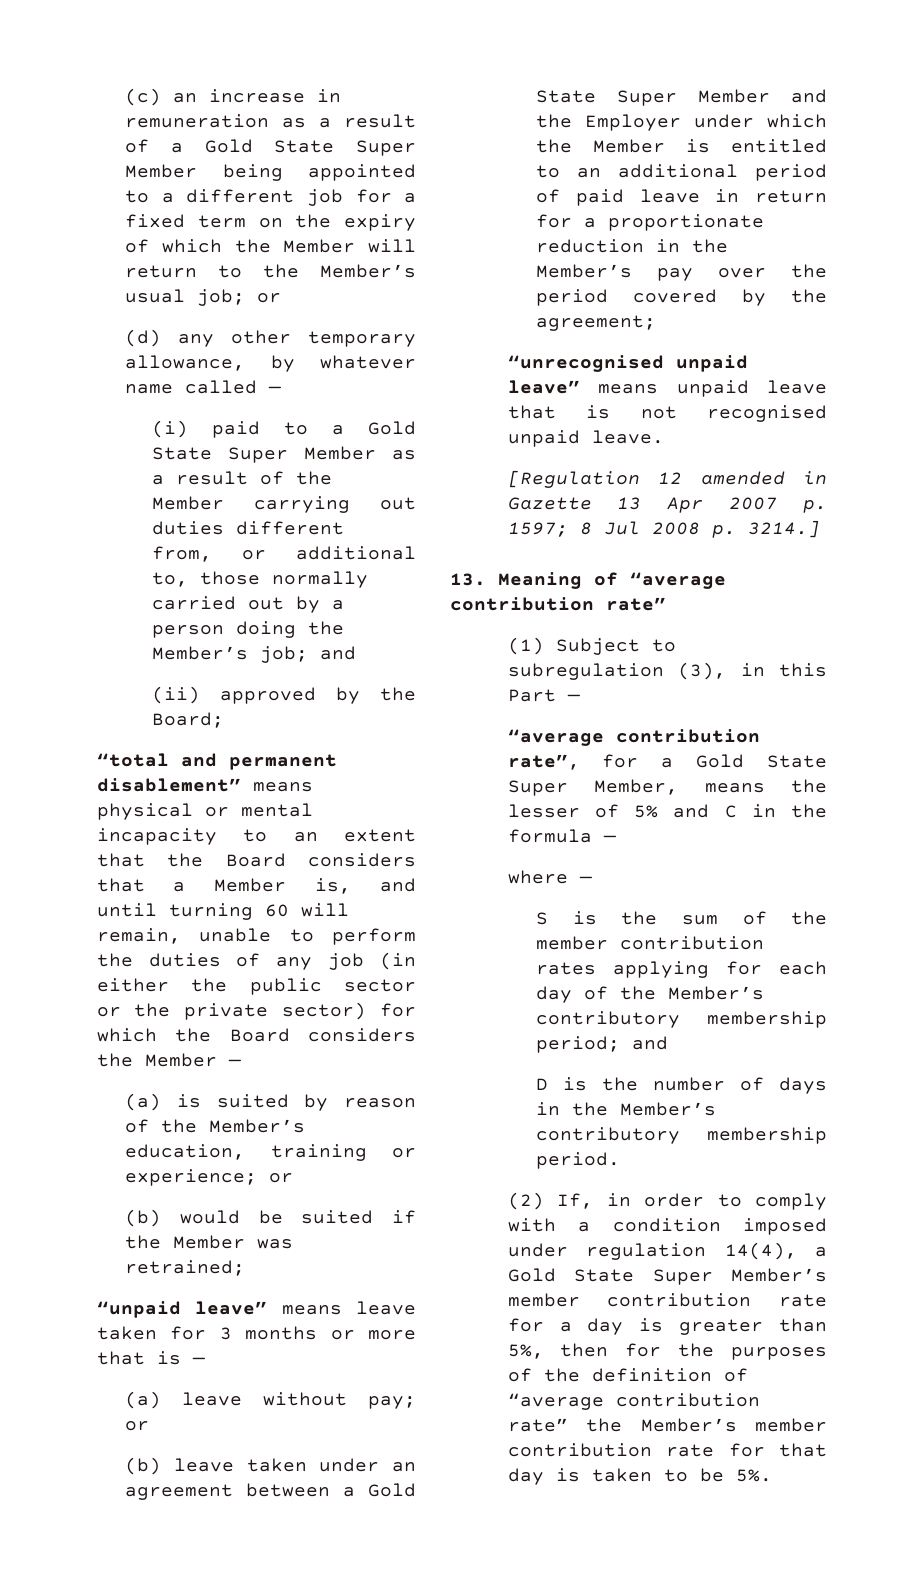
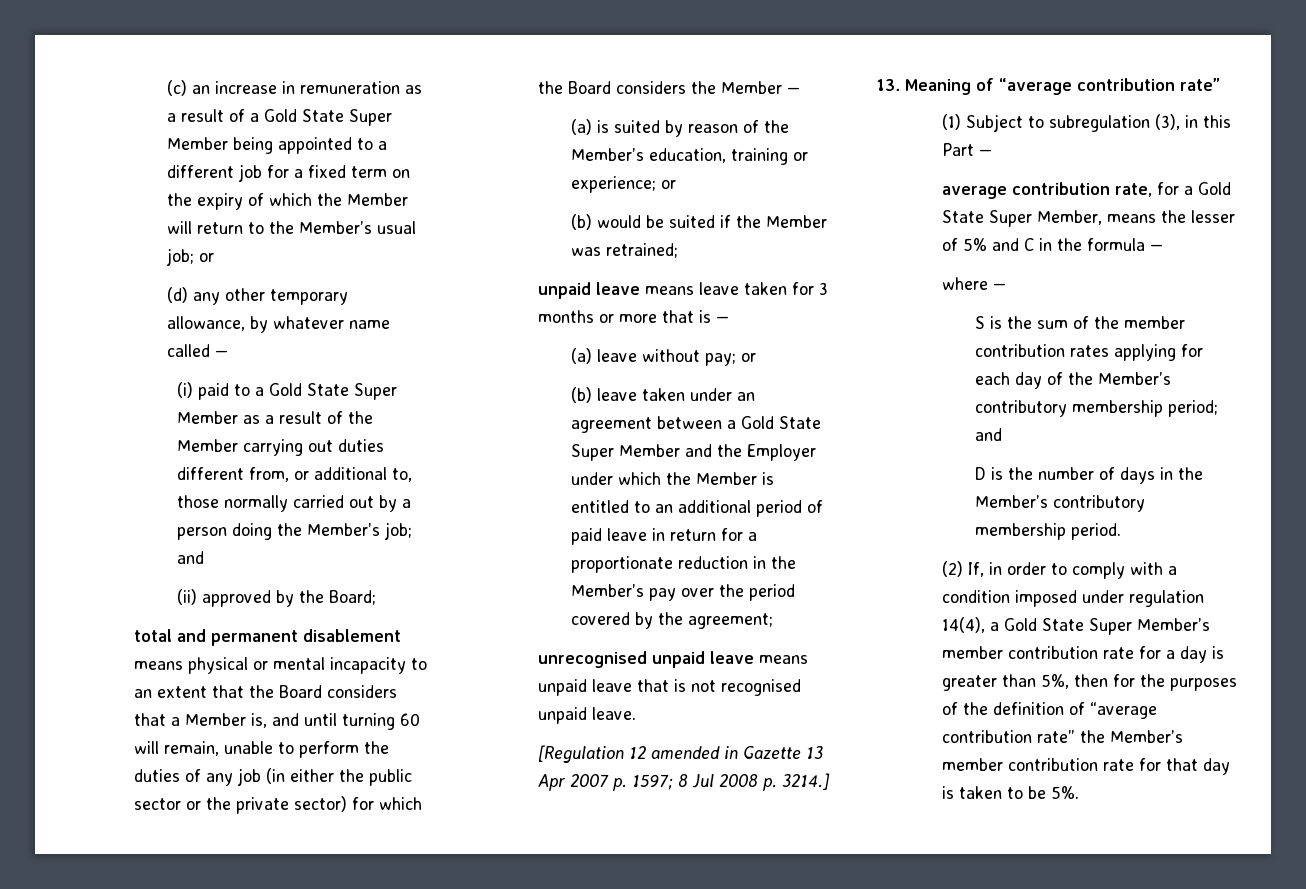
[96,753,169,767] “total -> [134,629,173,642] total
[96,778,241,792] disablement” -> [303,629,402,642] disablement
[96,1301,268,1318] “unpaid leave” -> [538,282,641,299] unpaid leave
[507,355,748,372] [507,380,580,394] “unrecognised unpaid leave” -> [538,651,755,668] unrecognised unpaid leave
[507,729,760,746] [507,754,580,770] “average contribution rate”, -> [942,182,1153,199] average contribution rate,

